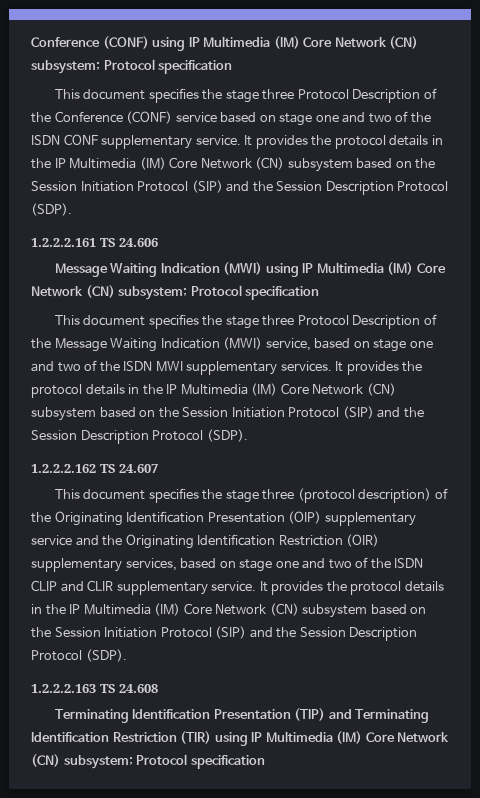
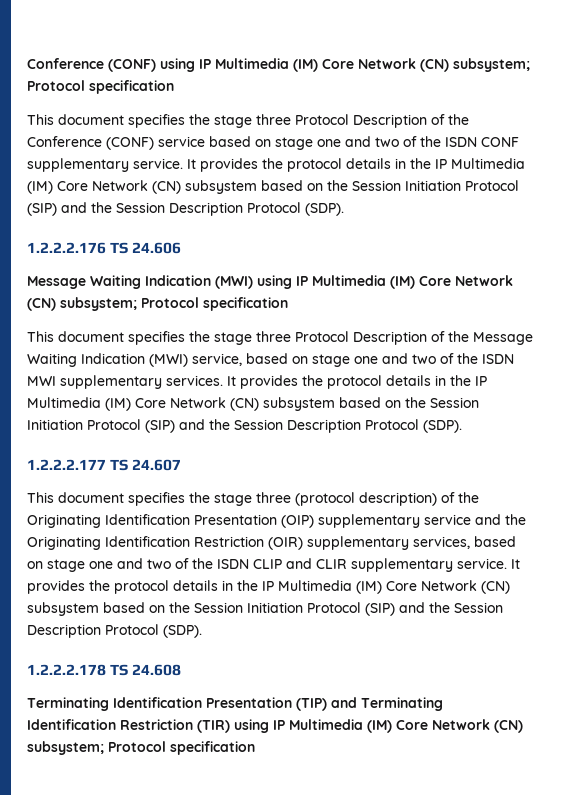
[31,238,96,247] 1.2.2.2.161 -> [27,242,106,254] 1.2.2.2.176
[31,464,96,473] 1.2.2.2.162 -> [27,459,106,470] 1.2.2.2.177
[31,684,96,693] 1.2.2.2.163 -> [27,664,106,676] 1.2.2.2.178

